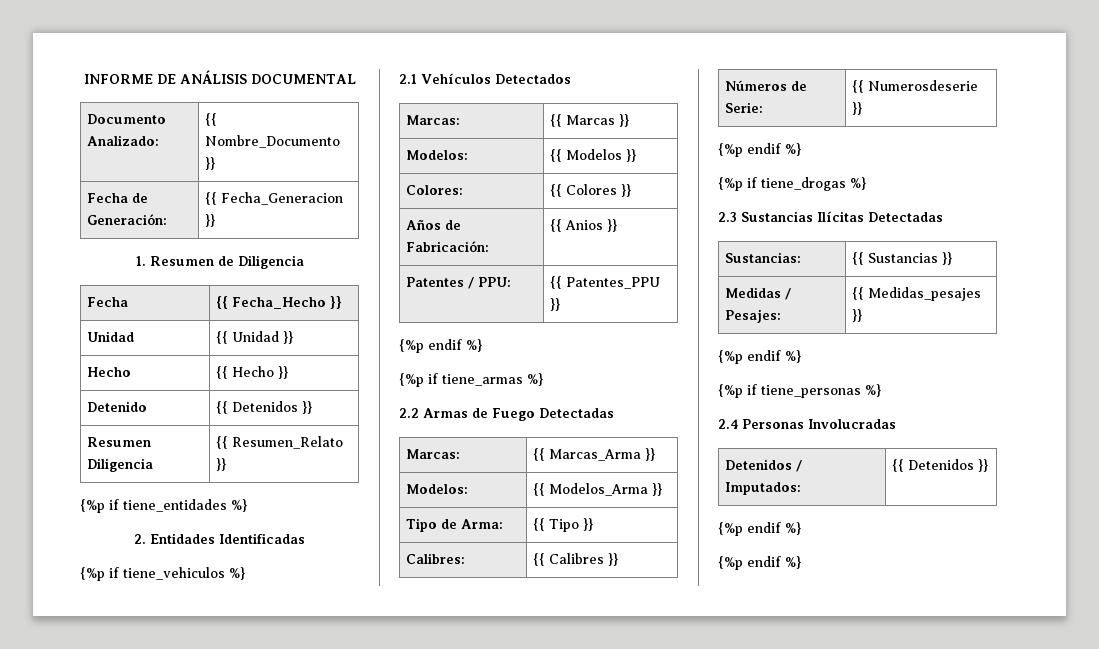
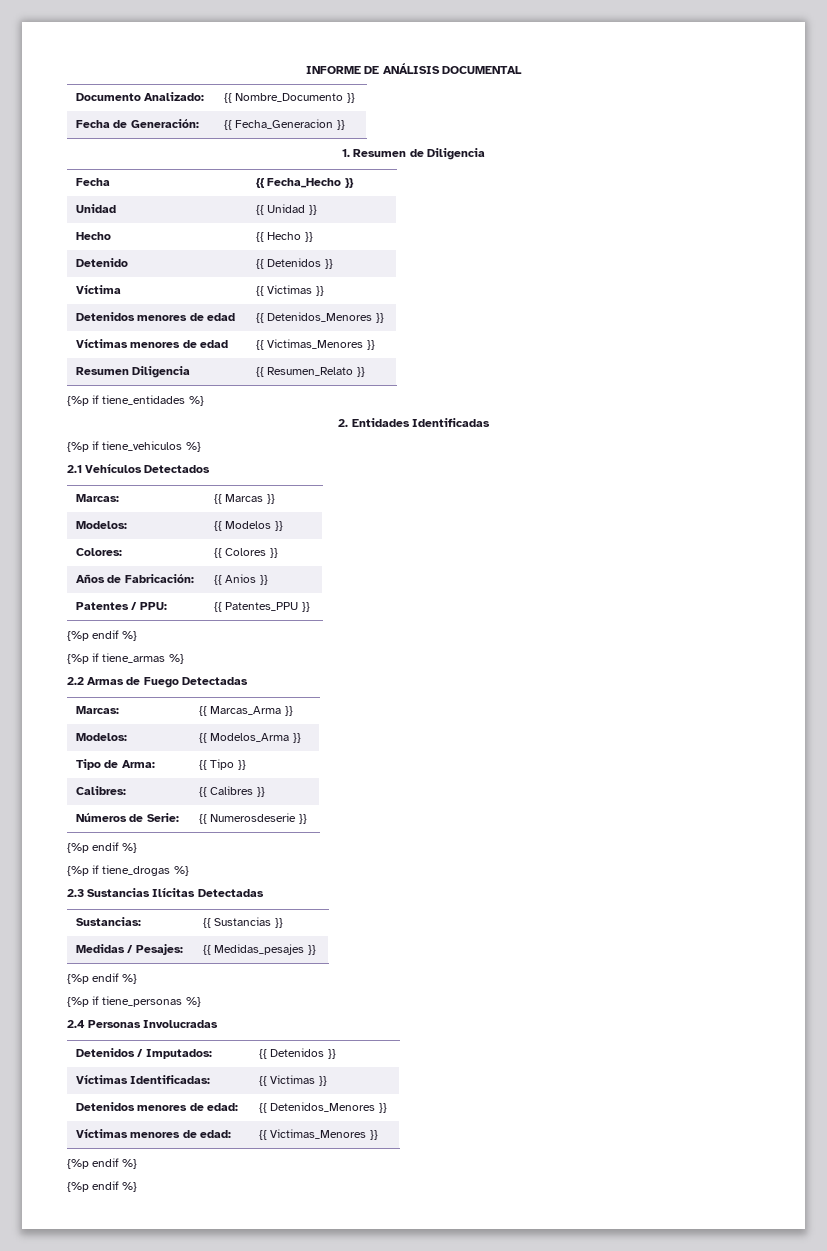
(312, 407) none -> [76,285,122,294] [256,285,324,296] [76,312,235,321] [256,312,384,323] [76,339,228,348] [256,339,375,350] // Víctima | {{ Victimas }} // Detenidos menores de edad | {{ Detenidos_Menores }} // Víctimas menores de edad | {{ Victimas_Menores }}
(988, 465) none -> [76,1075,211,1084] [259,1075,327,1086] [76,1102,238,1111] [259,1102,387,1113] [76,1129,231,1138] [259,1129,378,1140] // Víctimas Identificadas: | {{ Victimas }} // Detenidos menores de edad: | {{ Detenidos_Menores }} // Víctimas menores de edad: | {{ Victimas_Menores }}

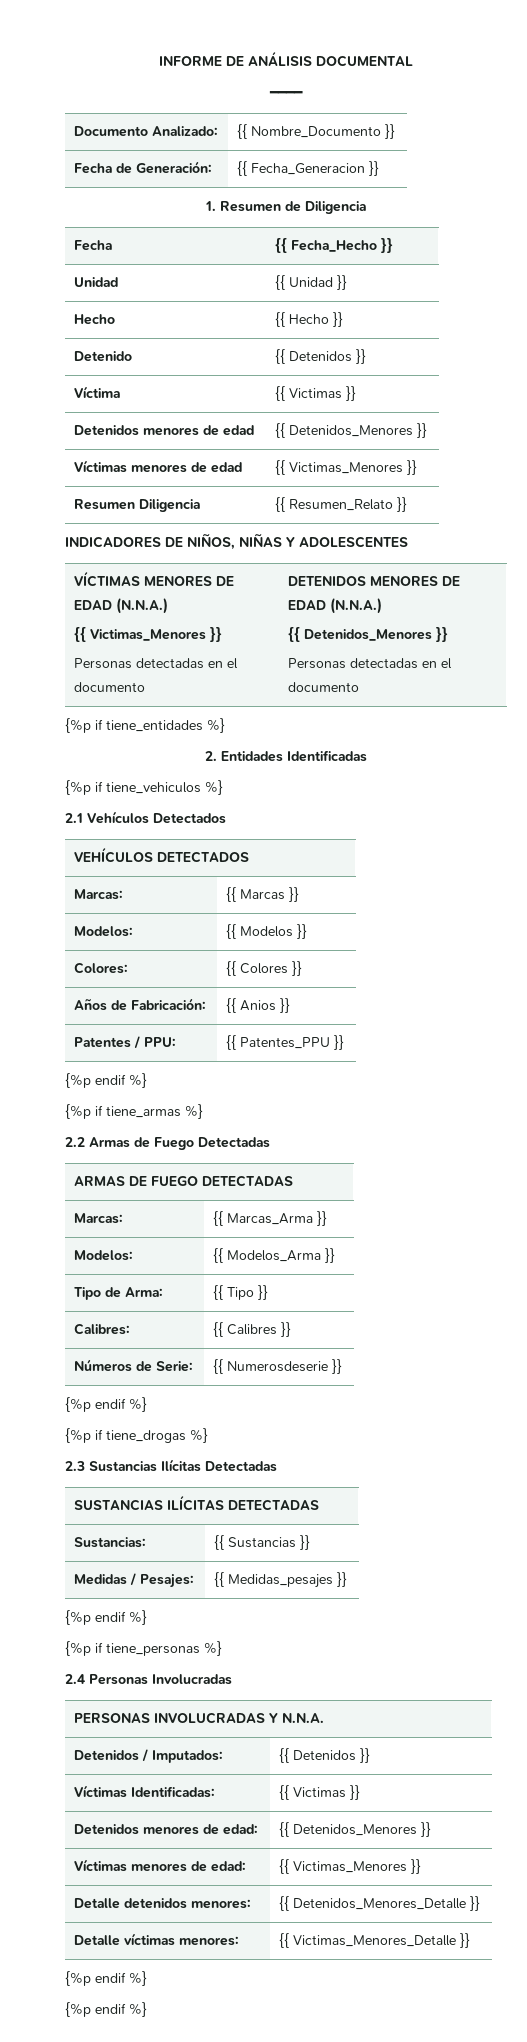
(522, 70) none -> [269,91,303,97] // ━━━━
(365, 372) none -> [65,534,408,550] [73,571,234,587] [73,598,168,614] [73,627,222,642] [73,658,238,669] [73,682,145,692] [287,576,460,586] [287,598,382,614] [287,627,448,642] [287,658,452,669] [287,682,359,692] // INDICADORES DE NIÑOS, NIÑAS Y ADOLESCENTES // VÍCTIMAS MENORES DE EDAD (N.N.A.) // {{ Victimas_Menores }} // Personas detectadas en el documento | DETENIDOS MENORES DE EDAD (N.N.A.) // {{ Detenidos_Menores }} // Personas detectadas en el documento
(211, 469) none -> [73,847,249,863] // VEHÍCULOS DETECTADOS
(248, 681) none -> [73,1175,293,1187] // ARMAS DE FUEGO DETECTADAS
(264, 893) none -> [73,1495,319,1511] // SUSTANCIAS ILÍCITAS DETECTADAS
(219, 1024) none -> [73,1712,324,1724] // PERSONAS INVOLUCRADAS Y N.N.A.
(378, 1135) none -> [73,1898,251,1909] [278,1896,480,1911] [73,1933,239,1946] [278,1933,470,1948] // Detalle detenidos menores: | {{ Detenidos_Menores_Detalle }} // Detalle víctimas menores: | {{ Victimas_Menores_Detalle }}

